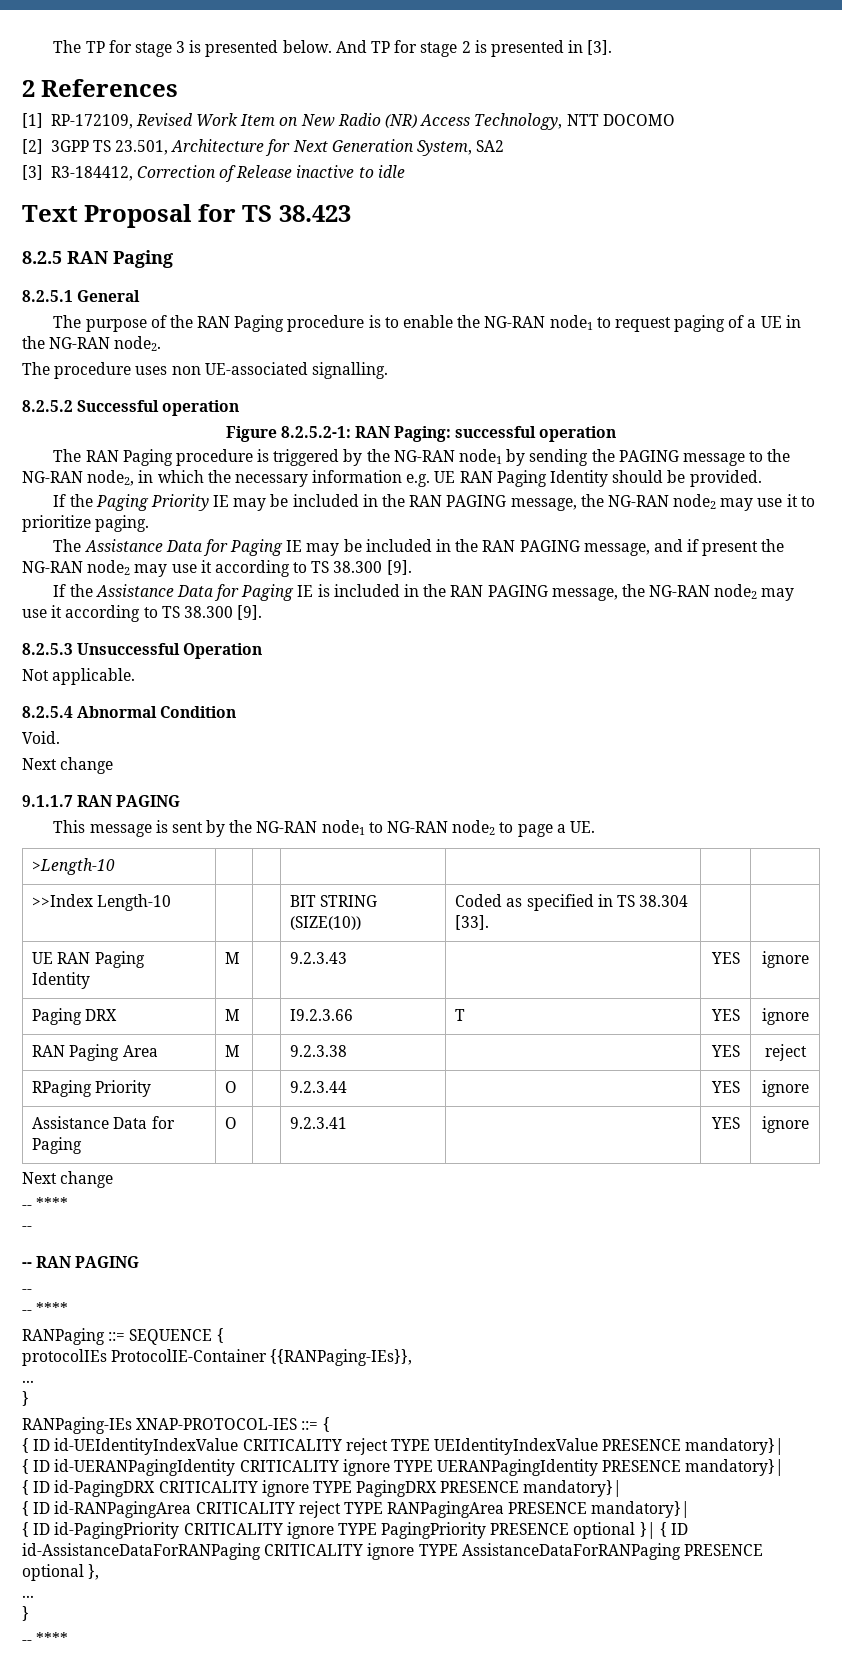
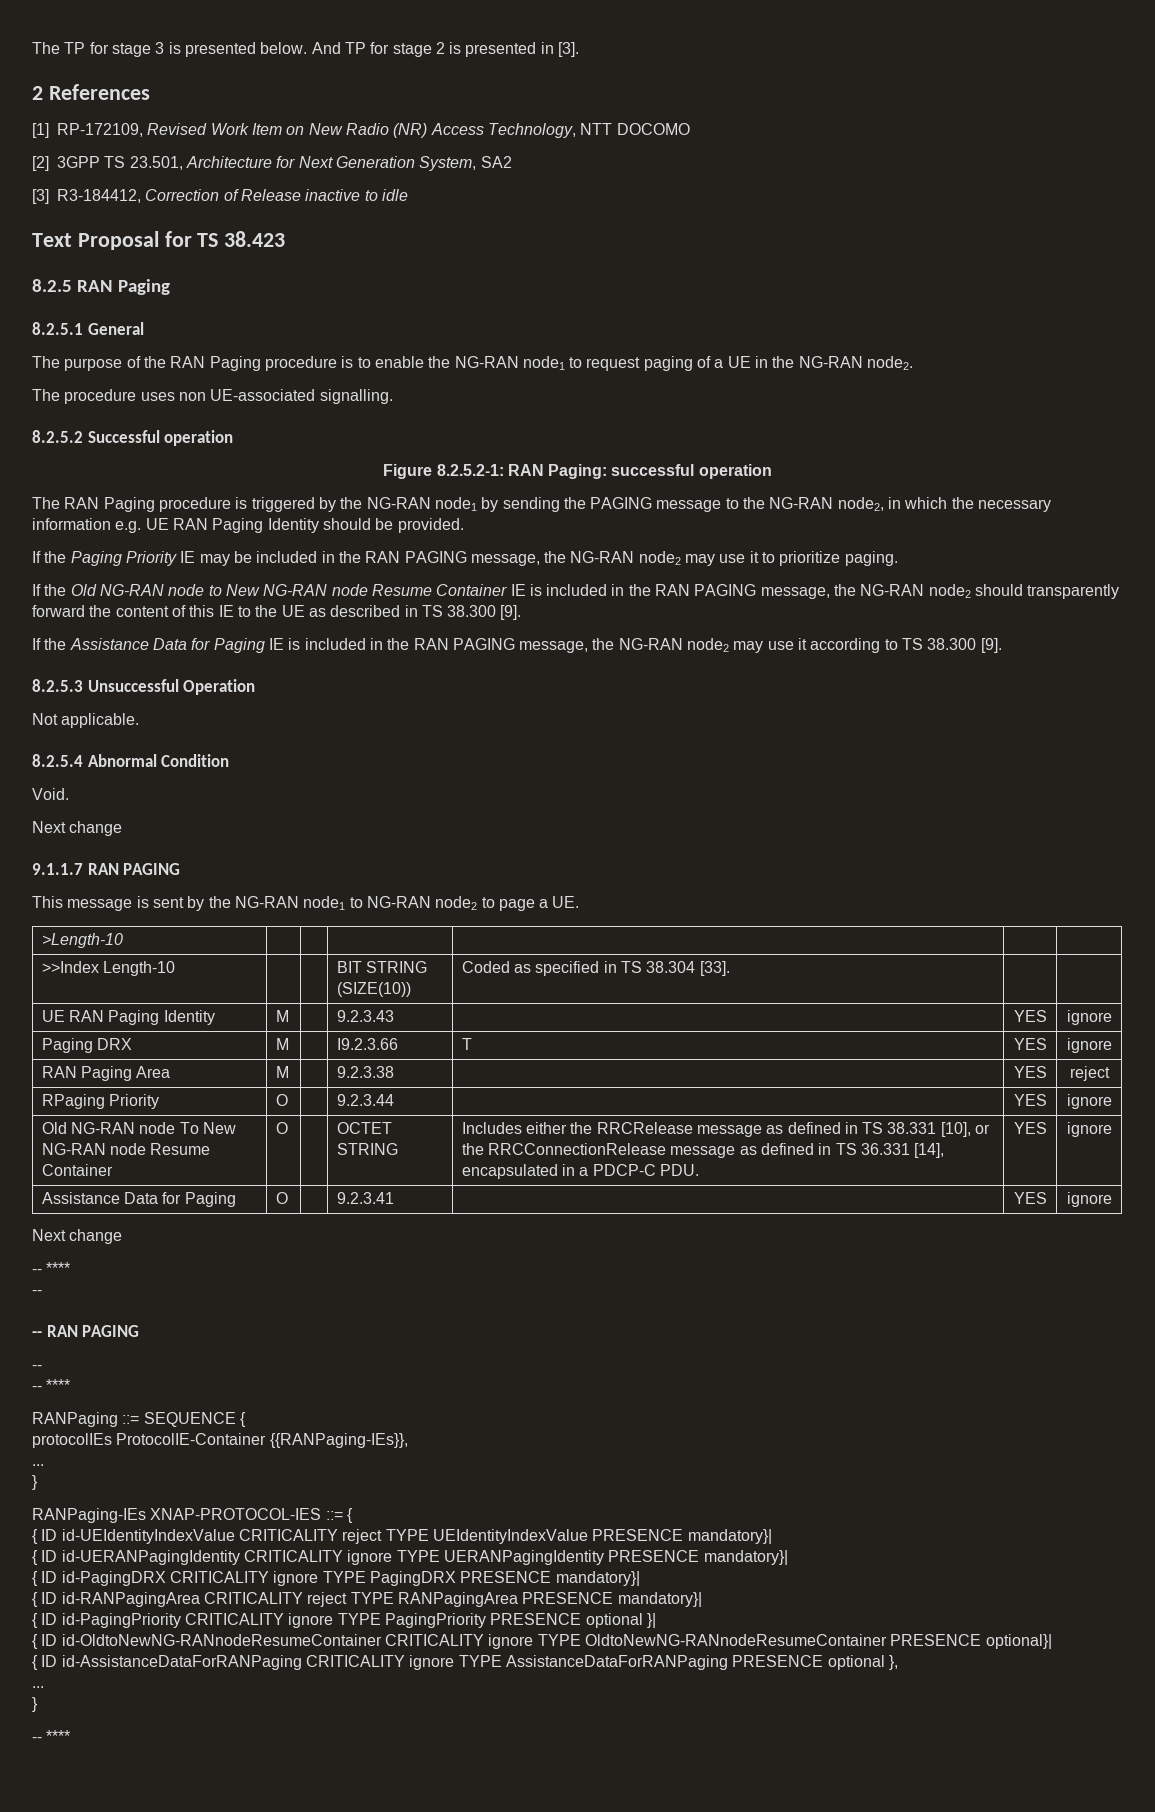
[53,539,785,556] [22,560,308,577] The Assistance Data for Paging IE may be included in the RAN PAGING message, and if present the NG-RAN node2 may use it according to -> [32,584,1120,599] [32,605,418,617] If the Old NG-RAN node to New NG-RAN node Resume Container IE is included in the RAN PAGING message, the NG-RAN node2 should transparently forward the content of this IE to the UE as described in
(809, 1088) none -> [41,1122,236,1134] [41,1143,211,1155] [41,1164,113,1176] [275,1122,288,1134] [336,1122,392,1134] [336,1143,398,1155] [461,1122,991,1137] [461,1143,945,1158] [461,1164,699,1179] [1013,1122,1047,1134] [1066,1122,1112,1137] // Old NG-RAN node To New NG-RAN node Resume Container | O | | OCTET STRING | Includes either the RRCRelease message as defined in TS 38.331 [10], or the RRCConnectionRelease message as defined in TS 36.331 [14], encapsulated in a PDCP-C PDU. | YES | ignore
(656, 1530) none -> [32,1634,1052,1649] // { ID id-OldtoNewNG-RANnodeResumeContainer CRITICALITY ignore TYPE OldtoNewNG-RANnodeResumeContainer PRESENCE optional}| //

